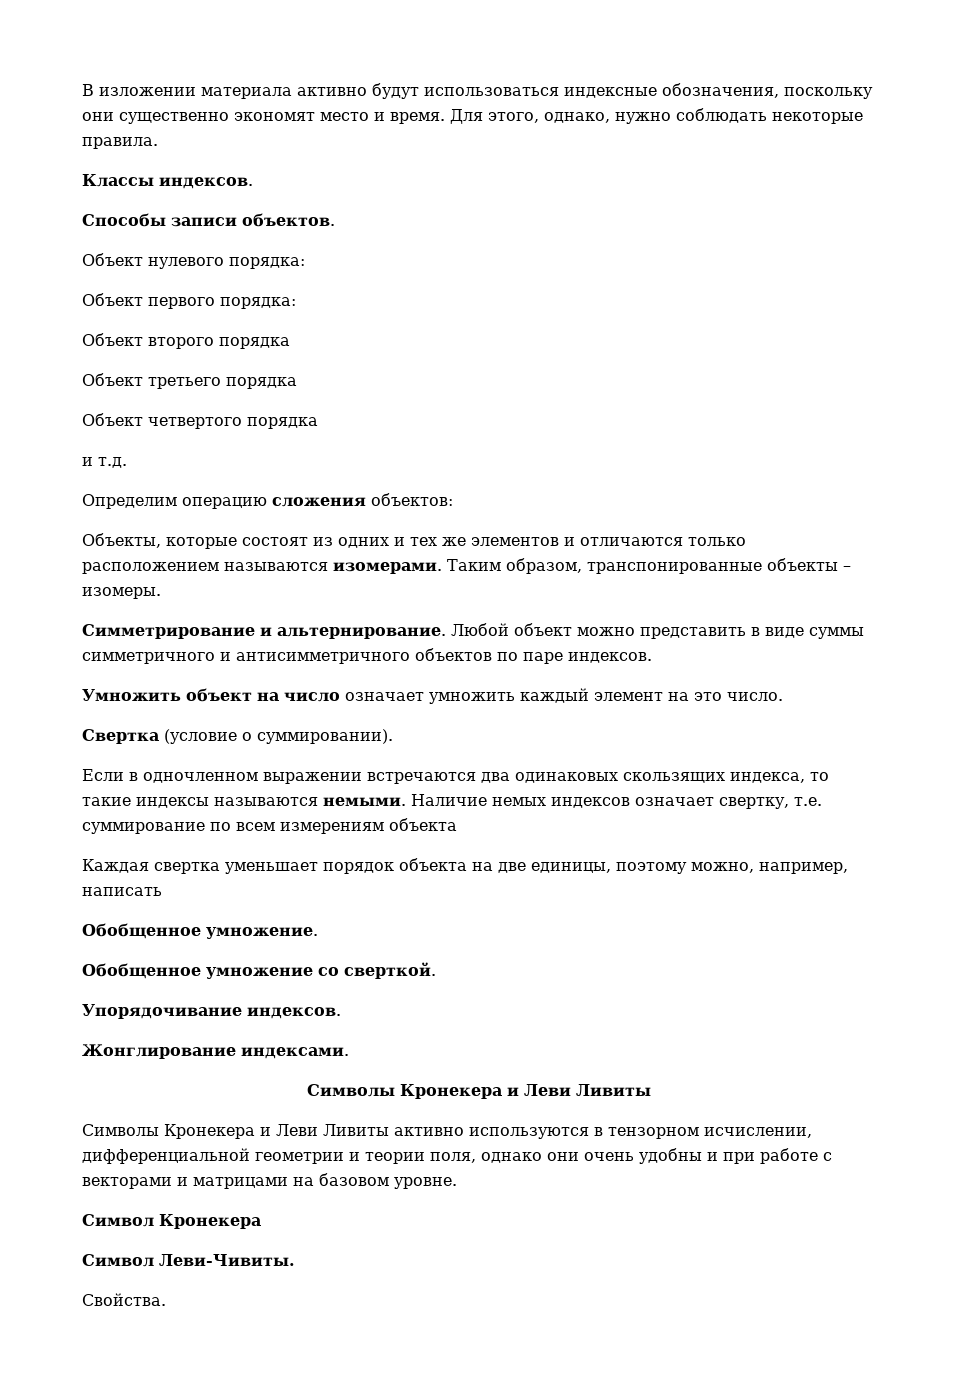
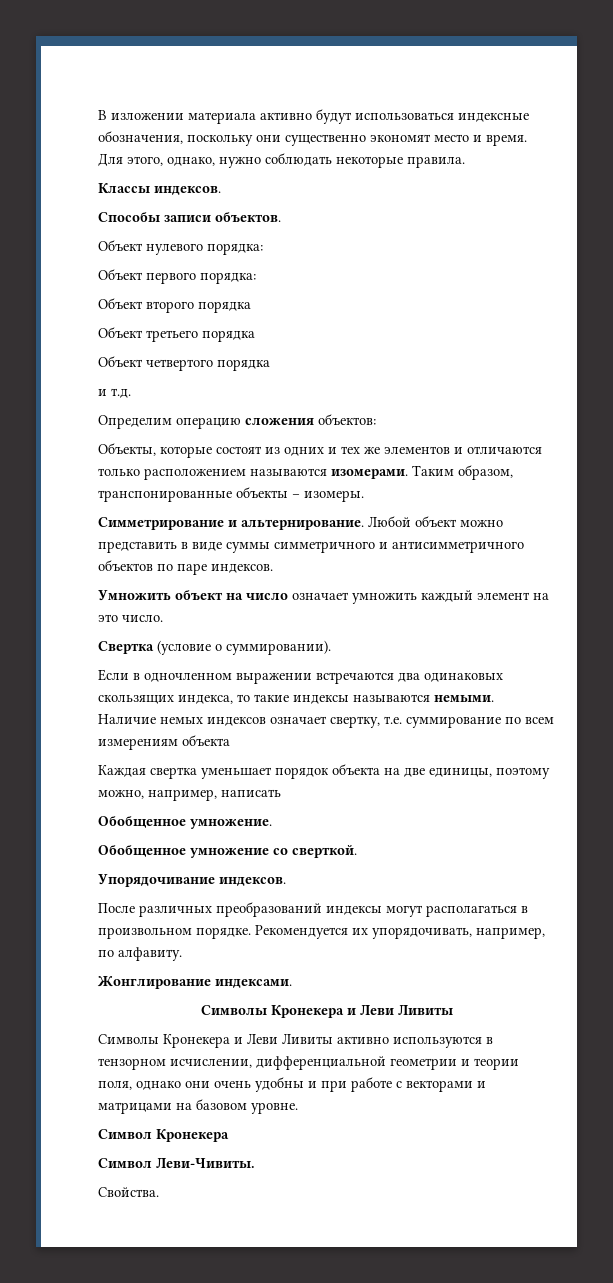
(341, 1013) none -> [98,902,528,917] [98,925,545,939] [98,947,182,961] // После различных преобразований индексы могут располагаться в произвольном порядке. Рекомендуется их упорядочивать, например, по алфавиту.

